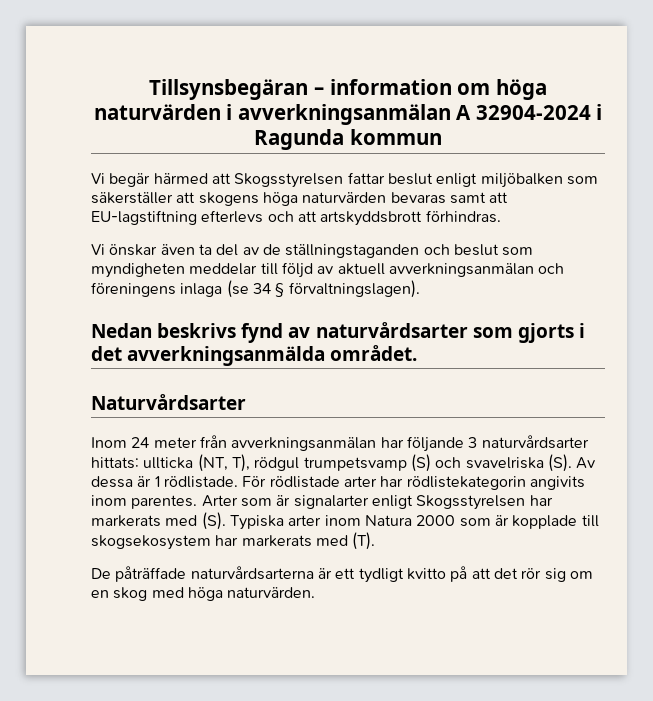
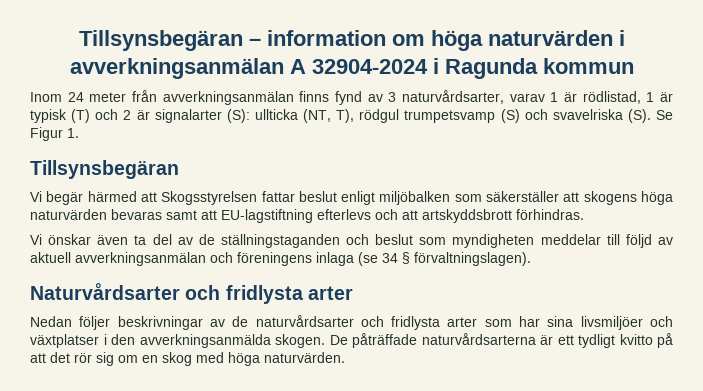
(442, 137) none -> [30,90,673,105] [30,109,673,123] [30,127,79,141] [30,160,179,179] // Inom 24 meter från avverkningsanmälan finns fynd av 3 naturvårdsarter, varav 1 är rödlistad, 1 är typisk (T) och 2 är signalarter (S): ullticka (NT, T), rödgul trumpetsvamp (S) och svavelriska (S). Se Figur 1. // Tillsynsbegäran
[91,322,585,343] [91,345,418,366] [91,394,246,410] [91,435,589,452] [91,454,596,472] [91,476,585,490] [91,495,553,510] [91,512,599,530] [91,532,376,550] Nedan beskrivs fynd av naturvårdsarter som gjorts i det avverkningsanmälda området. // Naturvårdsarter // Inom 24 meter från avverkningsanmälan har följande 3 naturvårdsarter hittats: ullticka (NT, T), rödgul trumpetsvamp (S) och svavelriska (S). Av dessa är 1 rödlistade. För rödlistade arter har rödlistekategorin angivits inom parentes. Arter som är signalarter enligt Skogsstyrelsen har markerats med (S). Typiska arter inom Natura 2000 som är kopplade till skogsekosystem har markerats med (T). // -> [30,283,353,304] [30,315,673,330] [30,334,325,348] Naturvårdsarter och fridlysta arter // Nedan följer beskrivningar av de naturvårdsarter och fridlysta arter som har sina livsmiljöer och växtplatser i den avverkningsanmälda skogen.

